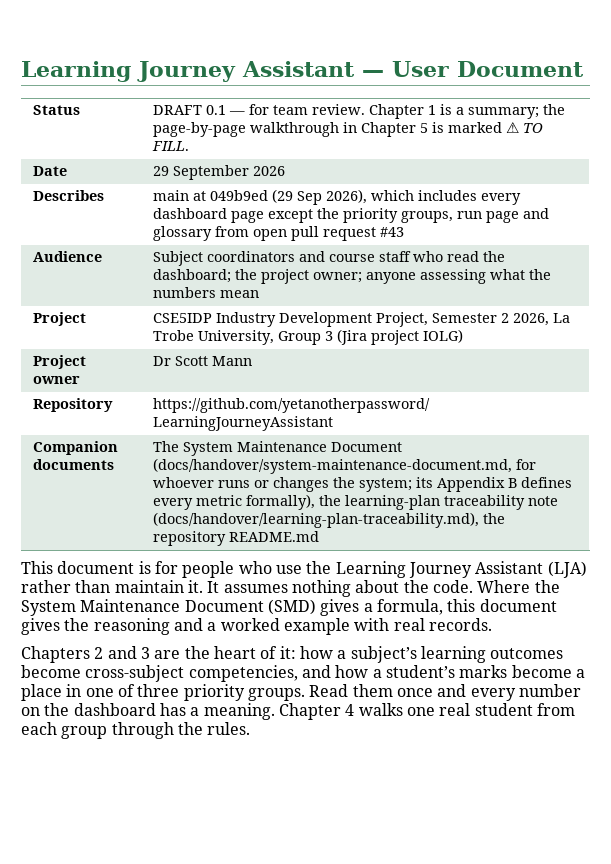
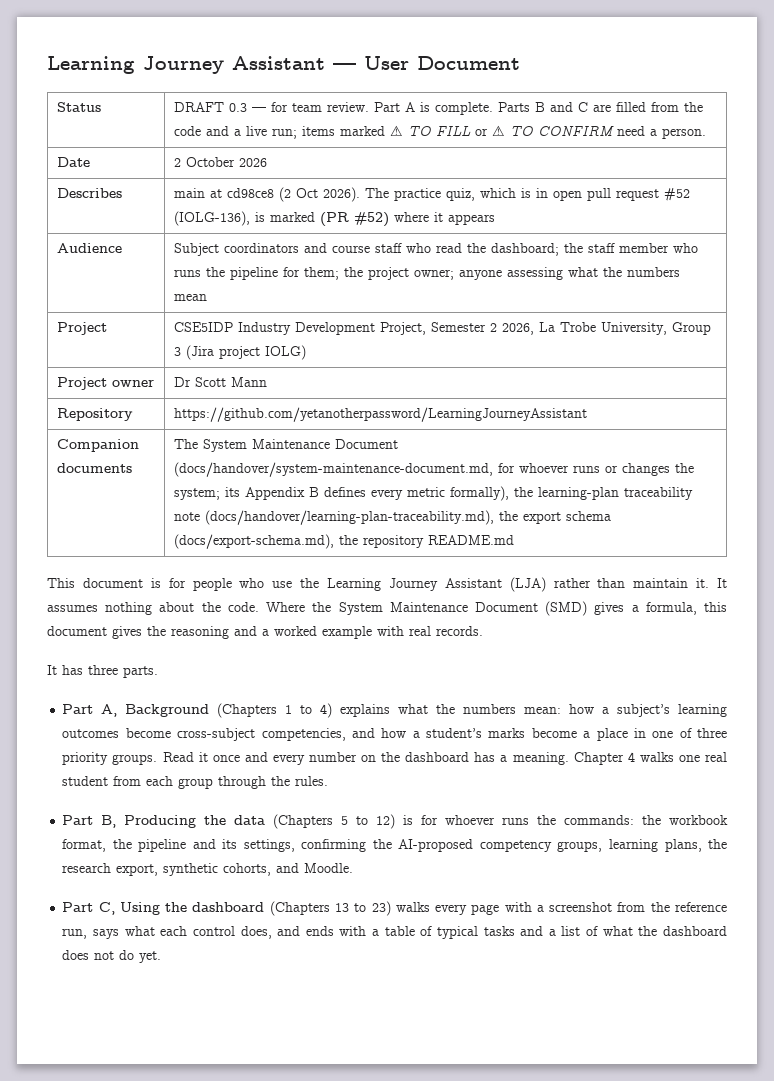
[206,105,227,115] 0.1 -> [228,103,247,112] 0.3
[369,104,566,119] [153,122,544,137] [152,141,190,151] Chapter 1 is a summary; the page-by-page walkthrough in Chapter 5 is marked ⚠ TO FILL. -> [373,102,703,115] [173,125,706,139] Part A is complete. Parts B and C are filled from the code and a live run; items marked ⚠ TO FILL or ⚠ TO CONFIRM need a person.
[153,165,250,180] 29 September -> [173,157,235,167] 2 October
[210,189,522,205] [153,208,550,223] [153,226,405,241] 049b9ed (29 Sep 2026), which includes every dashboard page except the priority groups, run page and glossary from open pull request #43 -> [226,187,690,202] [173,211,495,227] cd98ce8 (2 Oct 2026). The practice quiz, which is in open pull request #52 (IOLG-136), is marked (PR #52) where it appears
(258, 274) none -> [587,243,698,253] [173,267,363,280] staff member who runs the pipeline for them; the
(506, 518) none -> [522,511,611,524] [173,534,358,549] export schema (docs/export-schema.md), the
[21,646,296,663] Chapters 2 and 3 are the heart of it: -> [47,665,158,678] [62,703,562,718] It has three parts. // Part A, Background (Chapters 1 to 4) explains what the numbers mean:
[352,684,393,697] them -> [198,752,208,762] it
(251, 728) none -> [62,814,729,829] [62,839,727,852] [62,863,354,876] [62,901,727,916] [62,926,727,939] [62,950,162,963] // Part B, Producing the data (Chapters 5 to 12) is for whoever runs the commands: the workbook format, the pipeline and its settings, confirming the AI-proposed competency groups, learning plans, the research export, synthetic cohorts, and Moodle. // Part C, Using the dashboard (Chapters 13 to 23) walks every page with a screenshot from the reference run, says what each control does, and ends with a table of typical tasks and a list of what the dashboard does not do yet.

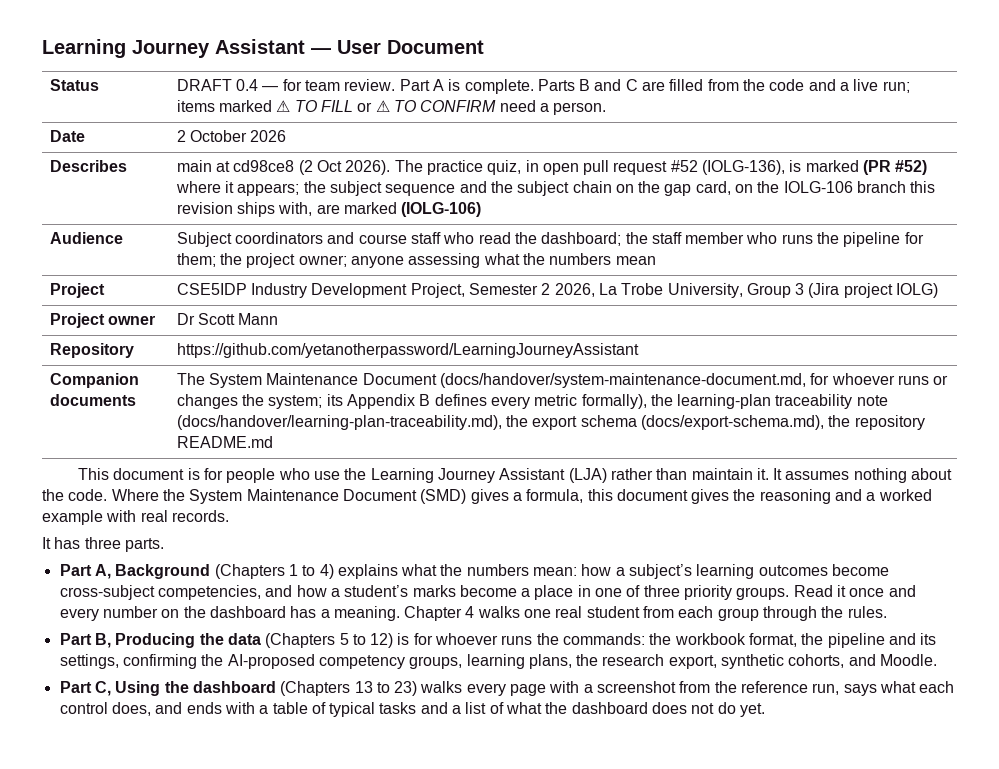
[228,103,247,112] 0.3 -> [235,79,258,91] 0.4
[479,188,531,198] which is -> (522, 167) none
[447,214,495,225] appears -> [237,181,936,196] [176,202,482,217] appears; the subject sequence and the subject chain on the gap card, on the IOLG-106 branch this revision ships with, are marked (IOLG-106)

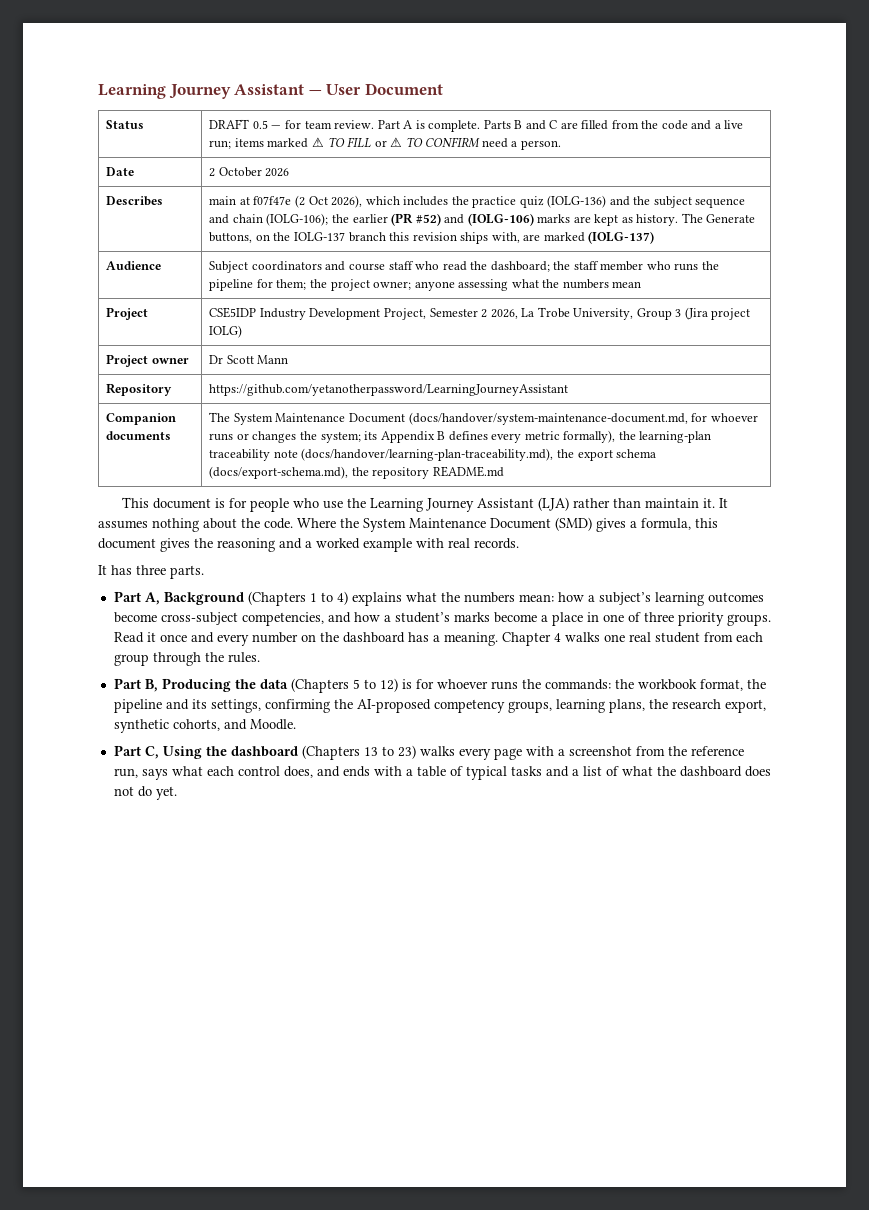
[235,79,258,91] 0.4 -> [252,120,268,129] 0.5
[233,160,295,172] cd98ce8 -> [253,196,292,205] f07f47e
[345,160,928,175] [175,181,853,196] 2026). The practice quiz, in open pull request #52 (IOLG-136), is marked (PR #52) where it appears; the subject sequence and the subject chain on the gap card, on the IOLG-106 -> [331,195,746,208] [209,213,756,226] [209,232,345,243] 2026), which includes the practice quiz (IOLG-136) and the subject sequence and chain (IOLG-106); the earlier (PR #52) and (IOLG-106) marks are kept as history. The Generate buttons, on the IOLG-137
[401,202,482,217] (IOLG-106) -> [588,231,655,244] (IOLG-137)

